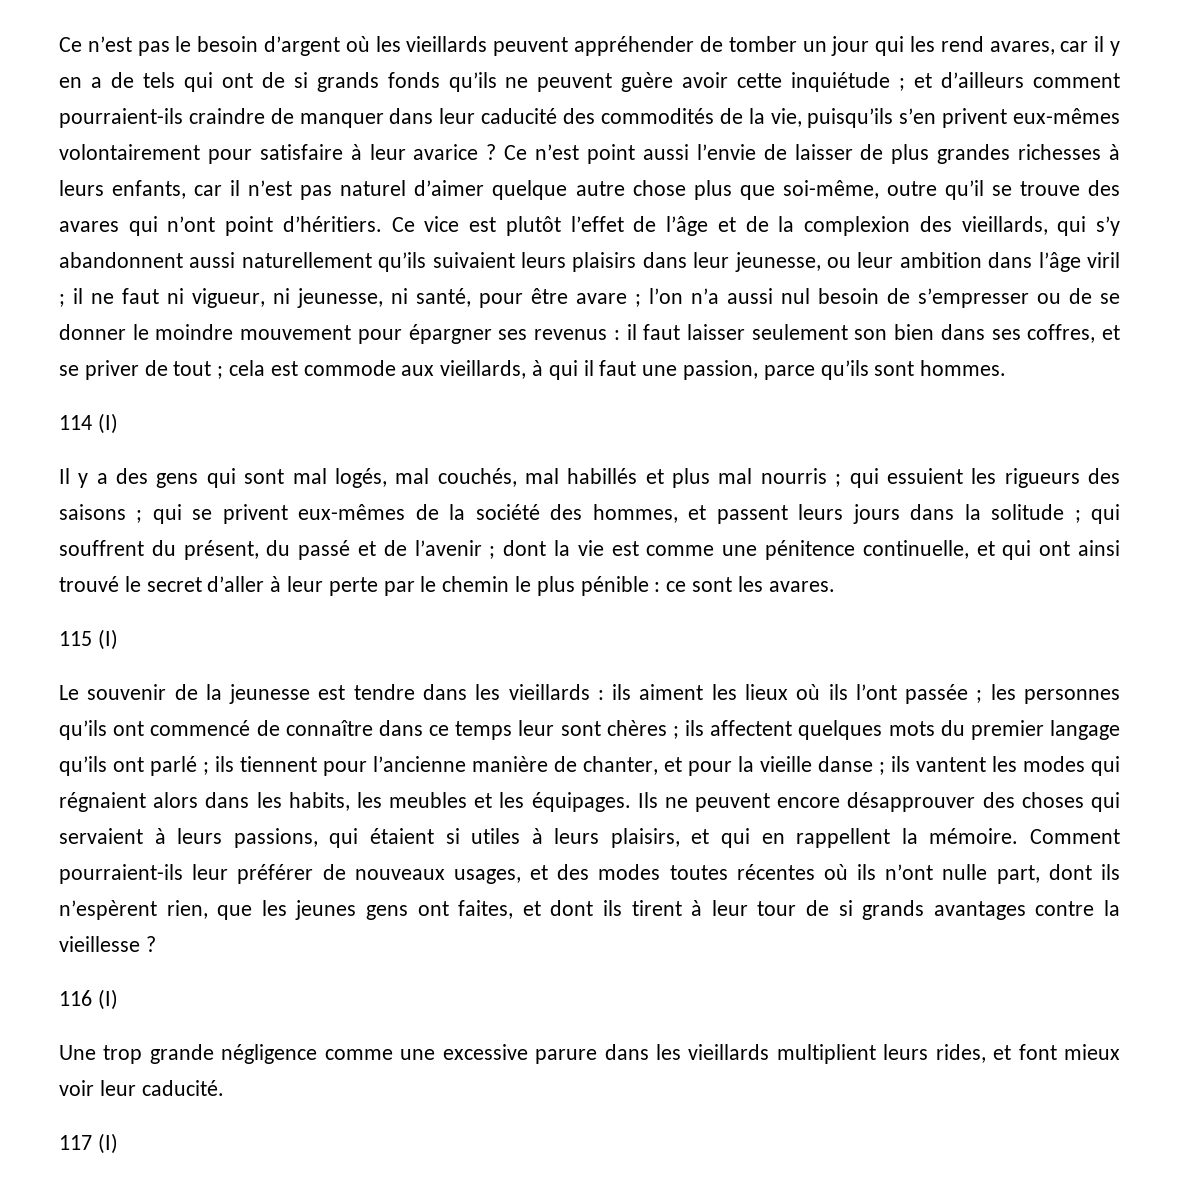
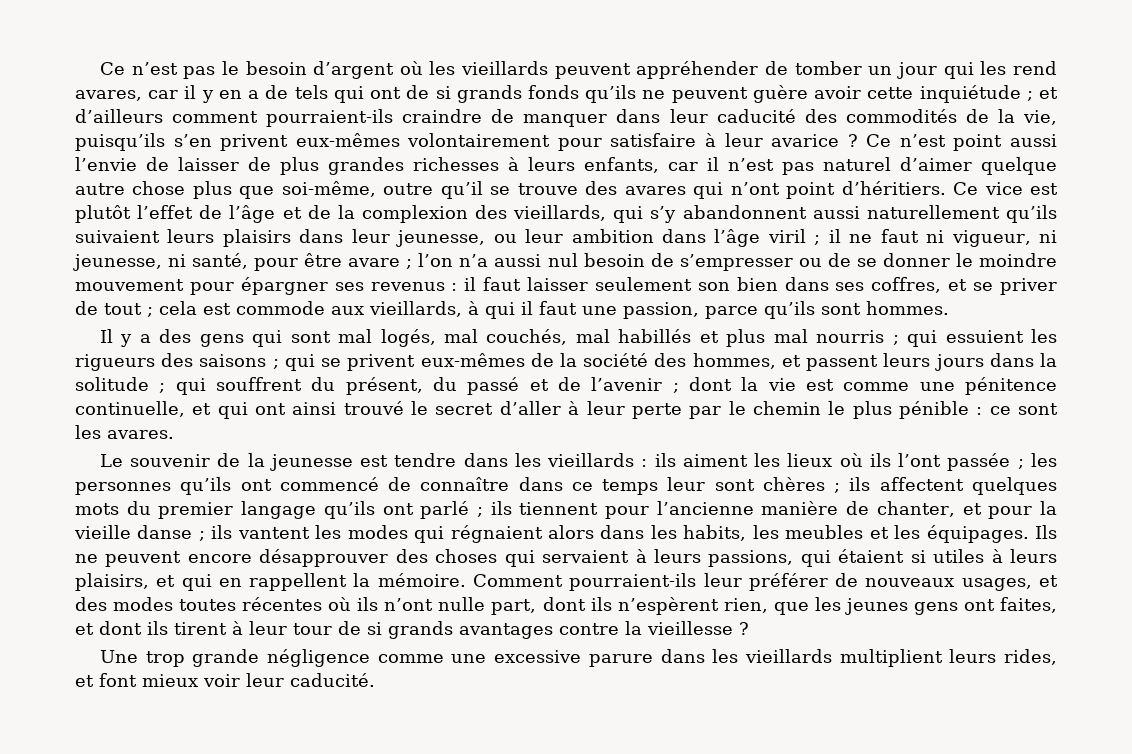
[59,413,118,434] // 114 (I) -> (949, 308) none
[59,629,118,650] // 115 (I) -> (174, 434) none
[59,989,118,1010] // 116 (I) -> (749, 628) none
[59,1133,118,1154] // 117 (I) -> (375, 680) none

